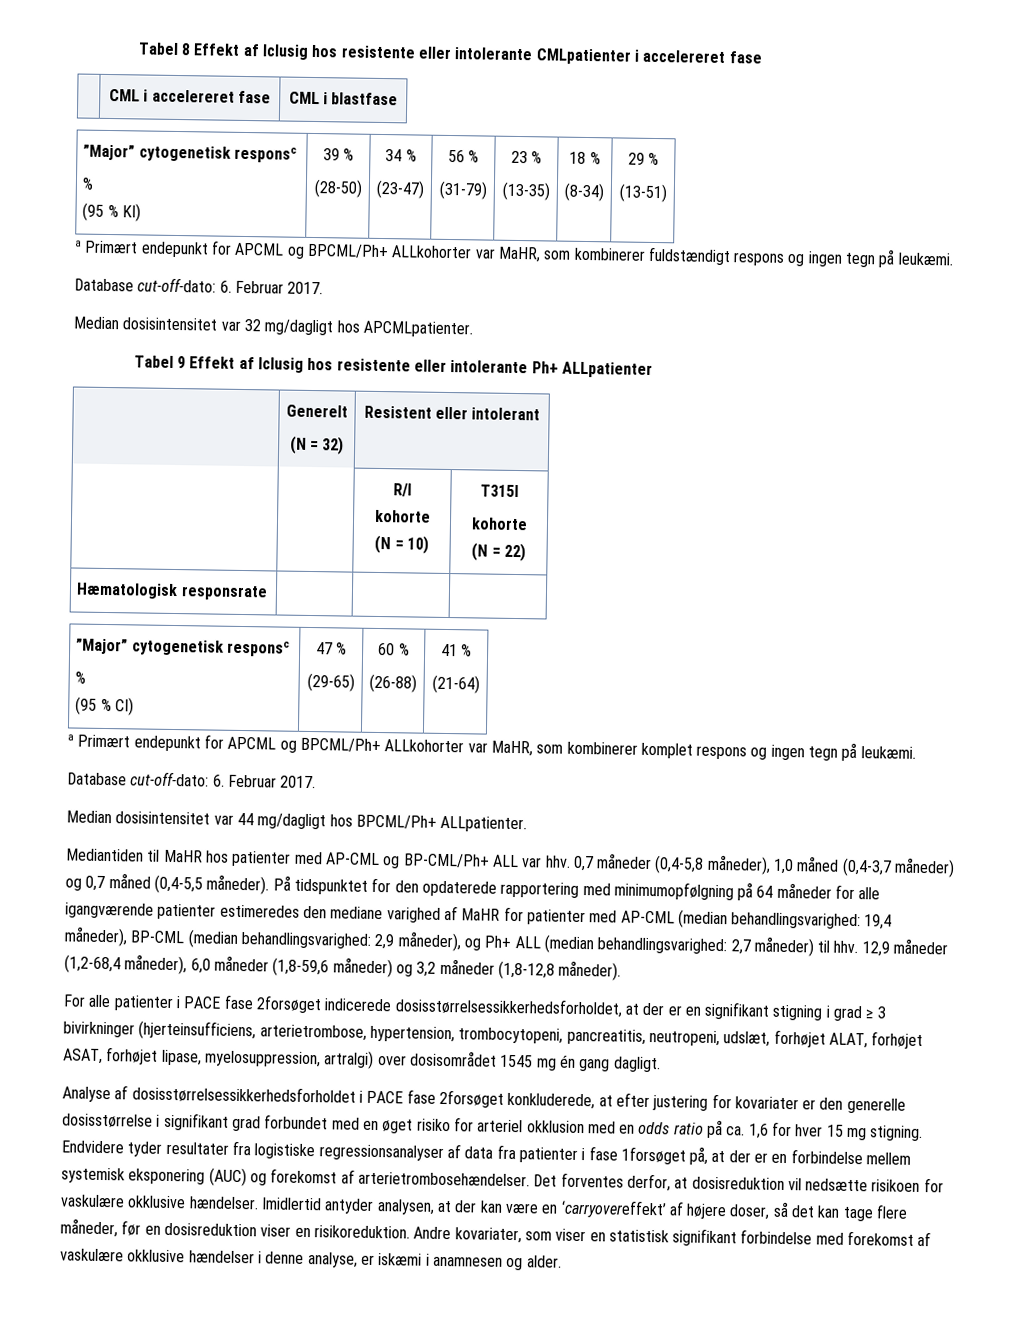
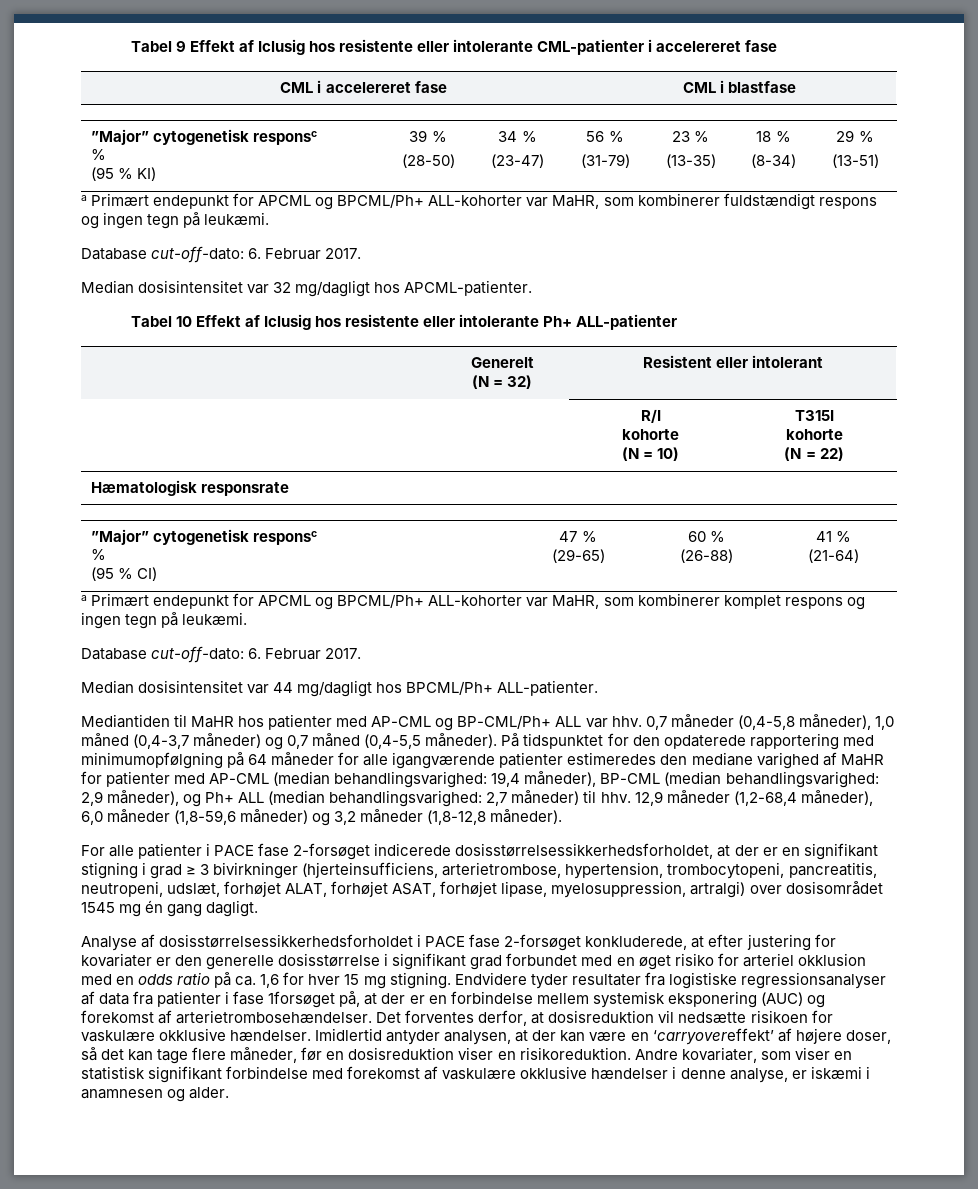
[137,42,631,65] Tabel 8 Effekt af Iclusig hos resistente eller intolerante CMLpatienter -> [130,39,645,55] Tabel 9 Effekt af Iclusig hos resistente eller intolerante CML-patienter
[391,245,473,259] ALLkohorter -> [428,195,523,206] ALL-kohorter
[362,320,473,338] [133,355,187,369] APCMLpatienter. // Tabel 9 -> [404,280,533,296] [130,316,192,327] APCML-patienter. // Tabel 10
[561,361,653,378] ALLpatienter -> [576,314,678,330] ALL-patienter
[384,739,465,753] ALLkohorter -> [428,595,523,606] ALL-kohorter
[440,815,528,833] ALLpatienter. -> [497,680,599,696] ALL-patienter.
[255,995,322,1014] 2forsøget -> [293,843,371,860] 2-forsøget
[438,1089,504,1108] 2forsøget -> [504,934,582,951] 2-forsøget

